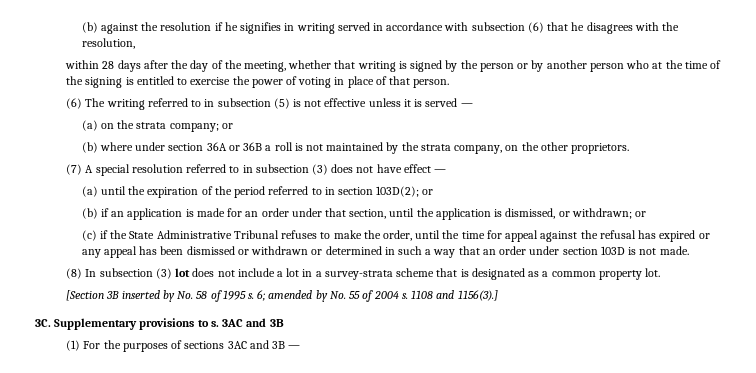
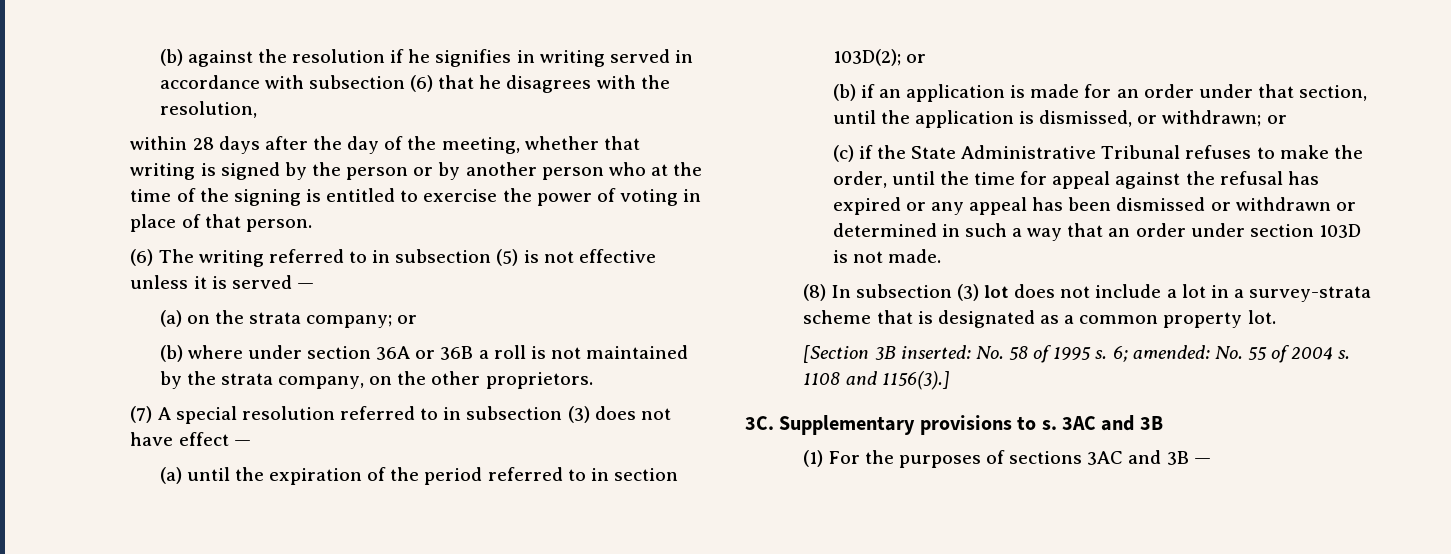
[121,290,175,302] inserted by -> [900,345,971,359] inserted:
[268,290,328,302] amended by -> [1132,345,1210,359] amended:

